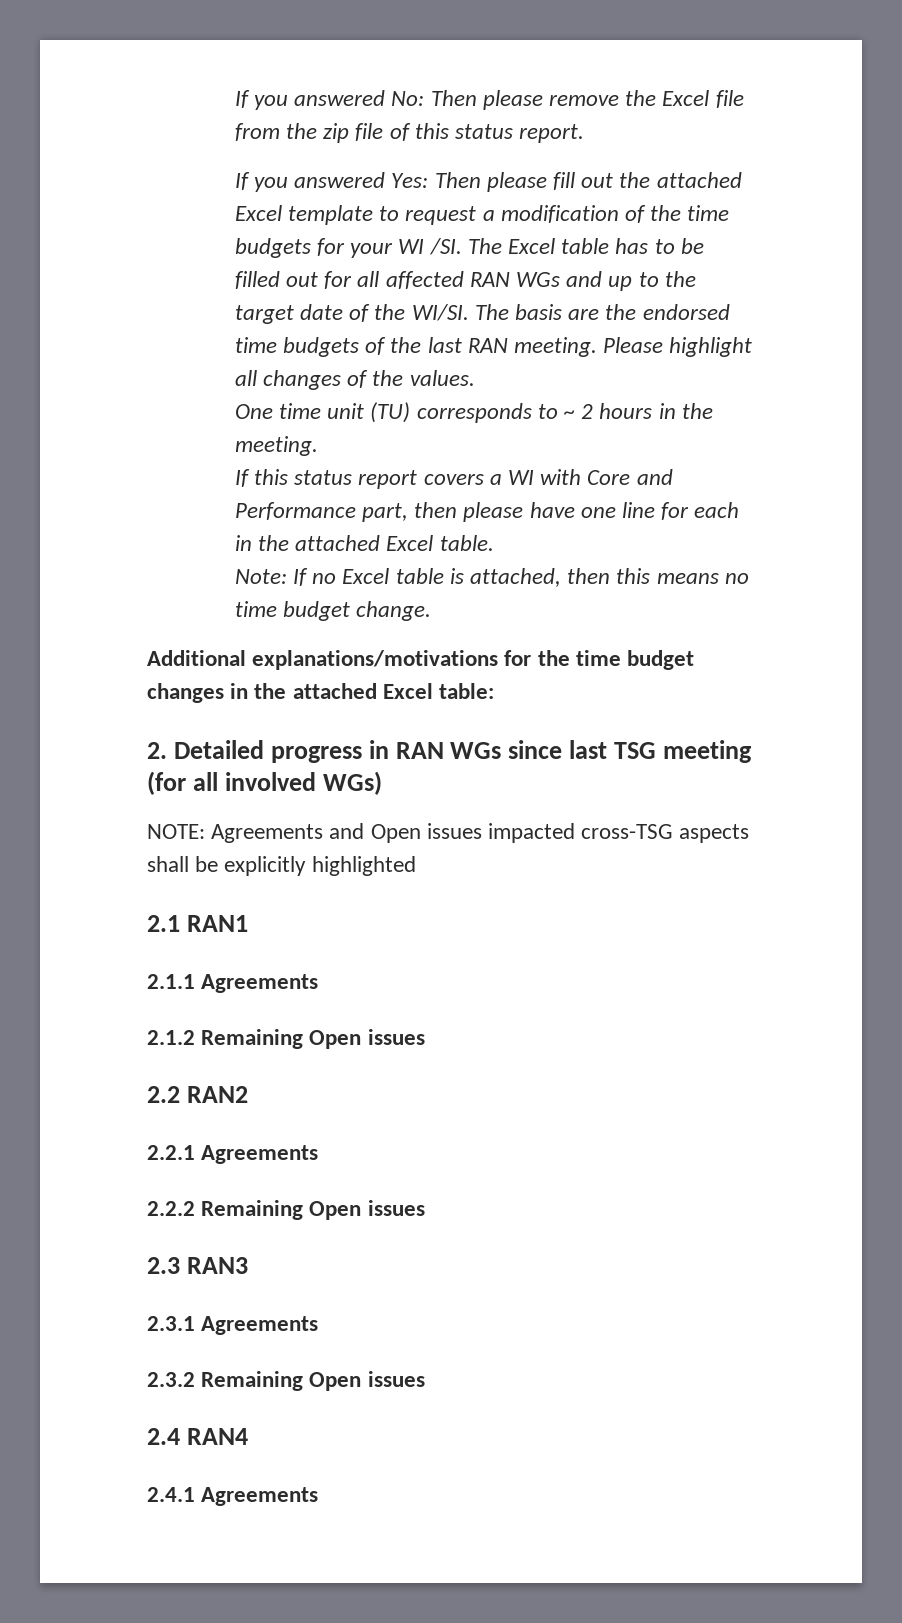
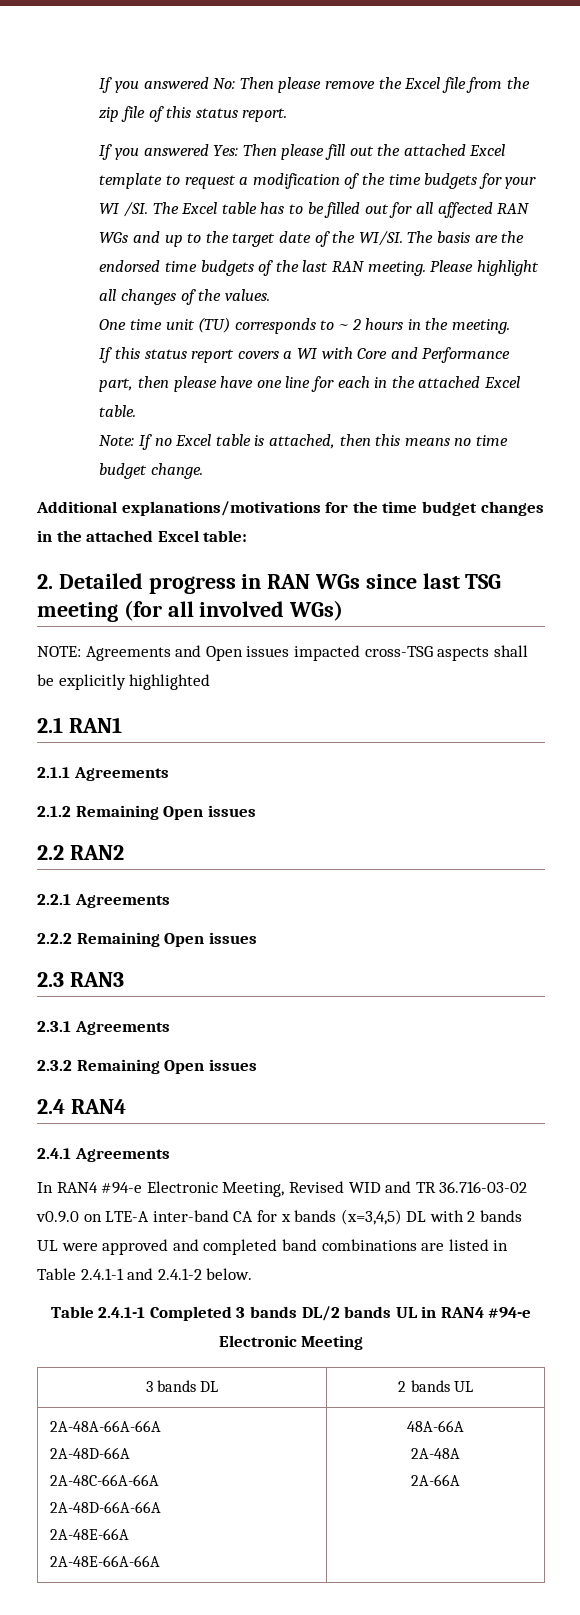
(319, 1496) none -> [37,1181,528,1197] [36,1209,523,1225] [37,1239,509,1255] [37,1268,253,1280] [50,1306,532,1321] [218,1335,364,1350] [145,1380,219,1392] [398,1380,473,1392] [50,1420,162,1432] [50,1447,131,1459] [50,1474,160,1486] [50,1501,162,1513] [50,1528,130,1540] [50,1555,161,1567] [407,1420,464,1432] [411,1448,460,1459] [411,1474,460,1486] // In RAN4 #94-e Electronic Meeting, Revised WID and TR 36.716-03-02 v0.9.0 on LTE-A inter-band CA for x bands (x=3,4,5) DL with 2 bands UL were approved and completed band combinations are listed in Table 2.4.1-1 and 2.4.1-2 below. // Table 2.4.1-1 Completed 3 bands DL/2 bands UL in RAN4 #94-e Electronic Meeting // 3 bands DL | 2 bands UL // 2A-48A-66A-66A // 2A-48D-66A // 2A-48C-66A-66A // 2A-48D-66A-66A // 2A-48E-66A // 2A-48E-66A-66A | 48A-66A // 2A-48A // 2A-66A

